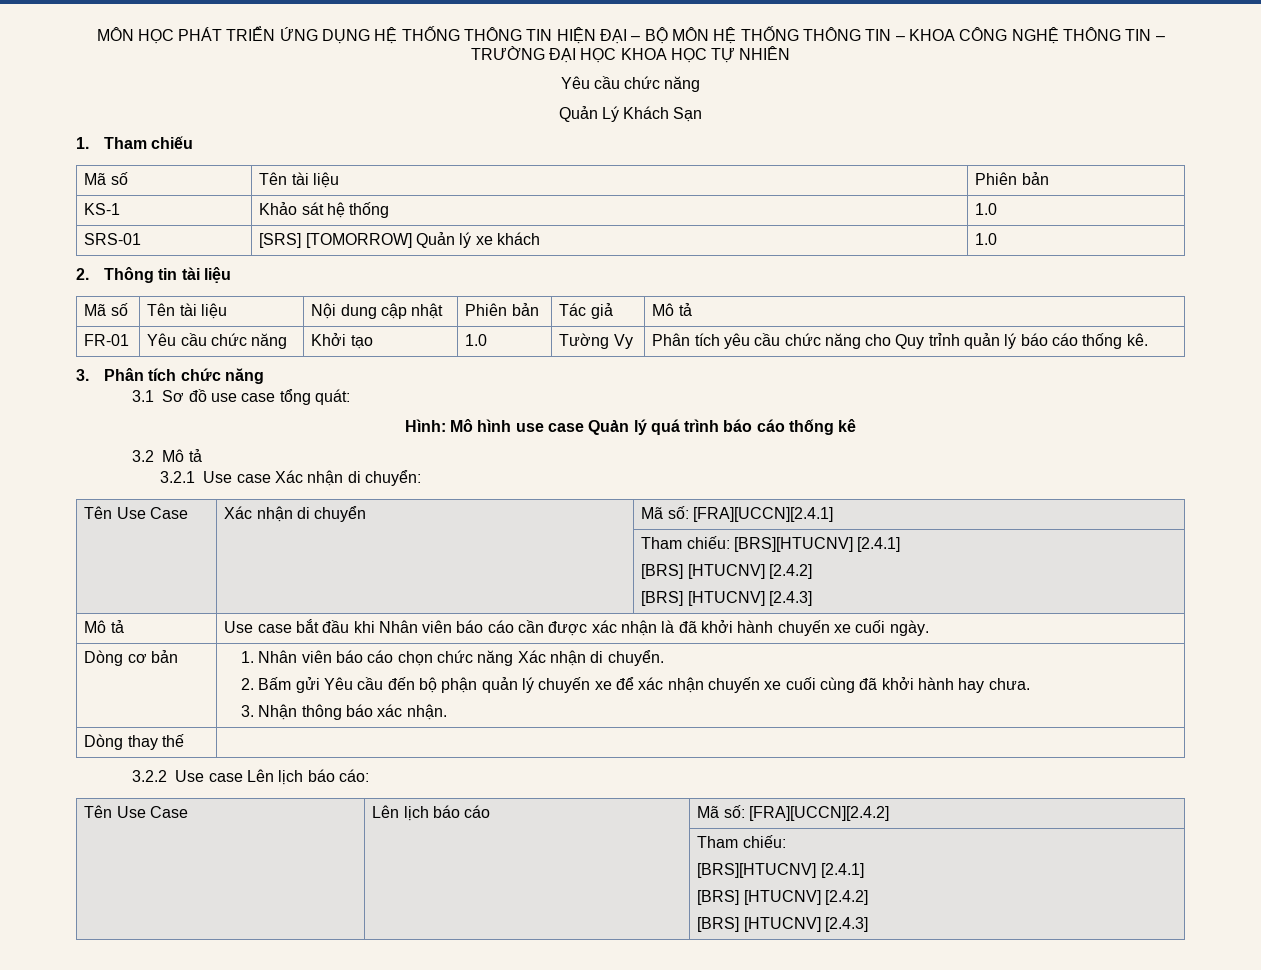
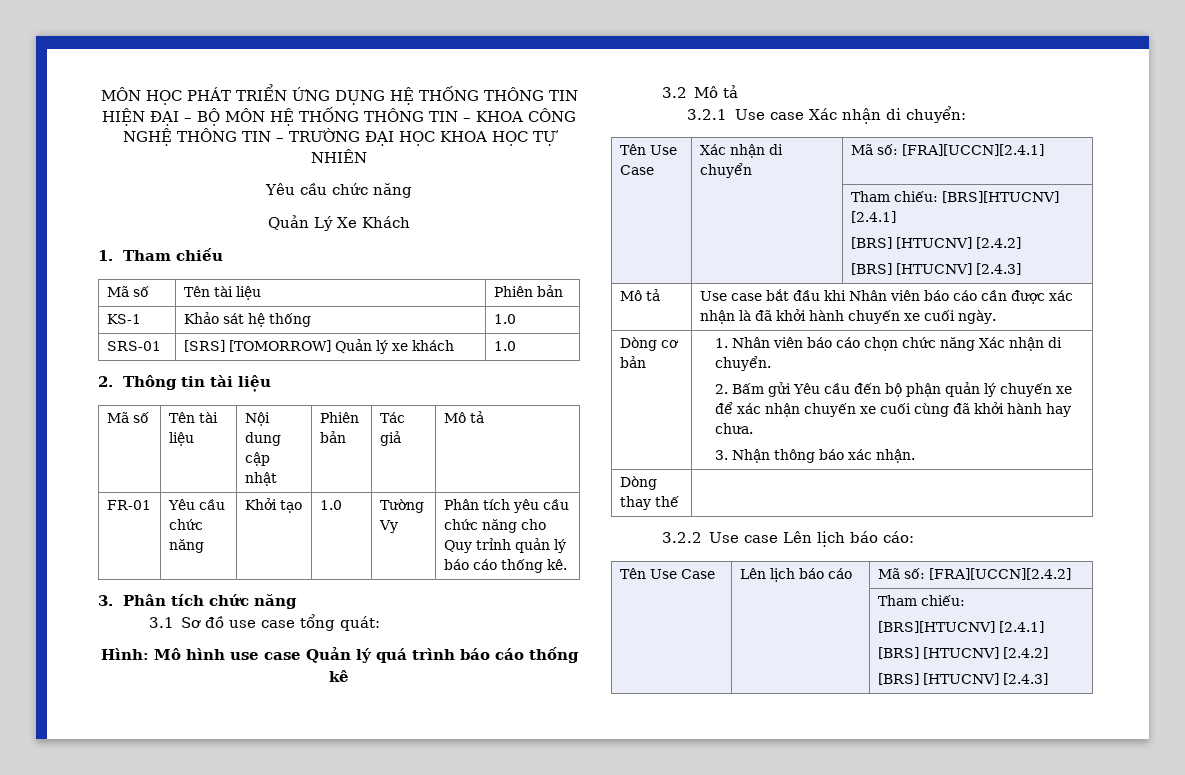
(619, 114) none -> [337,217,357,228] Xe
[673,107,703,122] Sạn -> (410, 222) none

